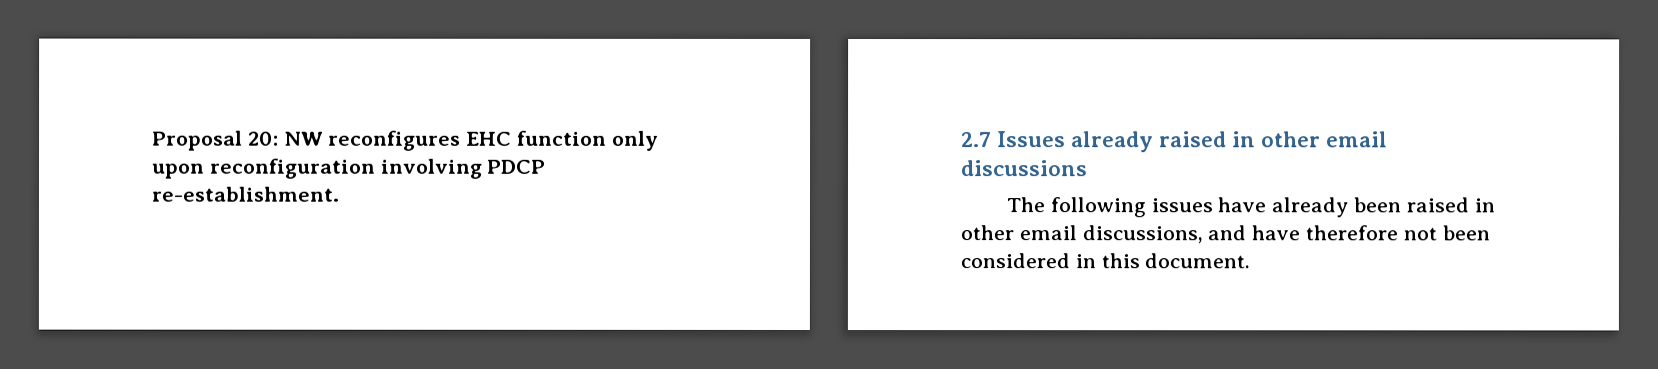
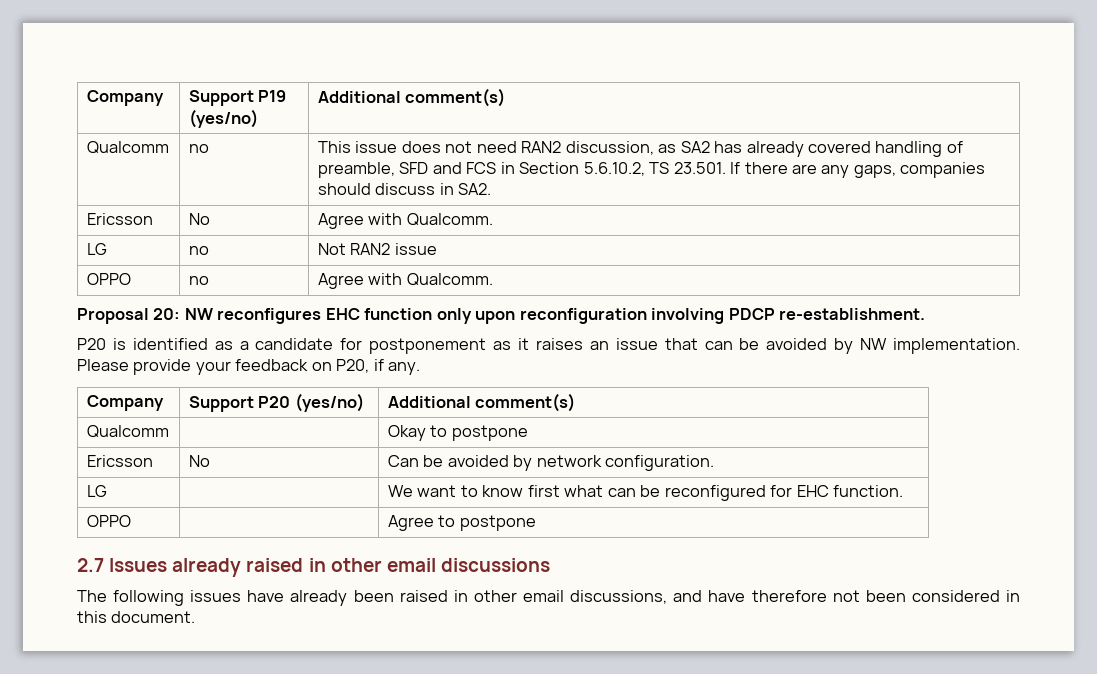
(152, 140) none -> [86,90,164,106] [188,90,287,106] [188,109,258,128] [317,88,506,107] [86,141,169,153] [188,144,209,153] [317,141,963,157] [317,162,986,178] [317,183,492,195] [86,213,153,225] [188,213,210,225] [317,213,493,229] [86,243,107,255] [188,246,209,255] [317,243,437,255] [86,273,131,285] [188,276,209,285] [317,273,493,289] Company | Support P19 (yes/no) | Additional comment(s) // Qualcomm | no | This issue does not need RAN2 discussion, as SA2 has already covered handling of preamble, SFD and FCS in Section 5.6.10.2, TS 23.501. If there are any gaps, companies should discuss in SA2. // Ericsson | No | Agree with Qualcomm. // LG | no | Not RAN2 issue // OPPO | no | Agree with Qualcomm. //
(339, 194) none -> [77,338,1021,354] [77,359,421,375] [86,395,164,411] [188,393,364,412] [387,393,576,412] [86,425,169,437] [387,425,528,441] [86,455,153,467] [188,455,210,467] [387,455,715,471] [86,485,107,497] [387,485,903,501] [86,515,131,527] [387,515,536,531] // P20 is identified as a candidate for postponement as it raises an issue that can be avoided by NW implementation. Please provide your feedback on P20, if any. // Company | Support P20 (yes/no) | Additional comment(s) // Qualcomm | | Okay to postpone // Ericsson | No | Can be avoided by network configuration. // LG | | We want to know first what can be reconfigured for EHC function. // OPPO | | Agree to postpone

